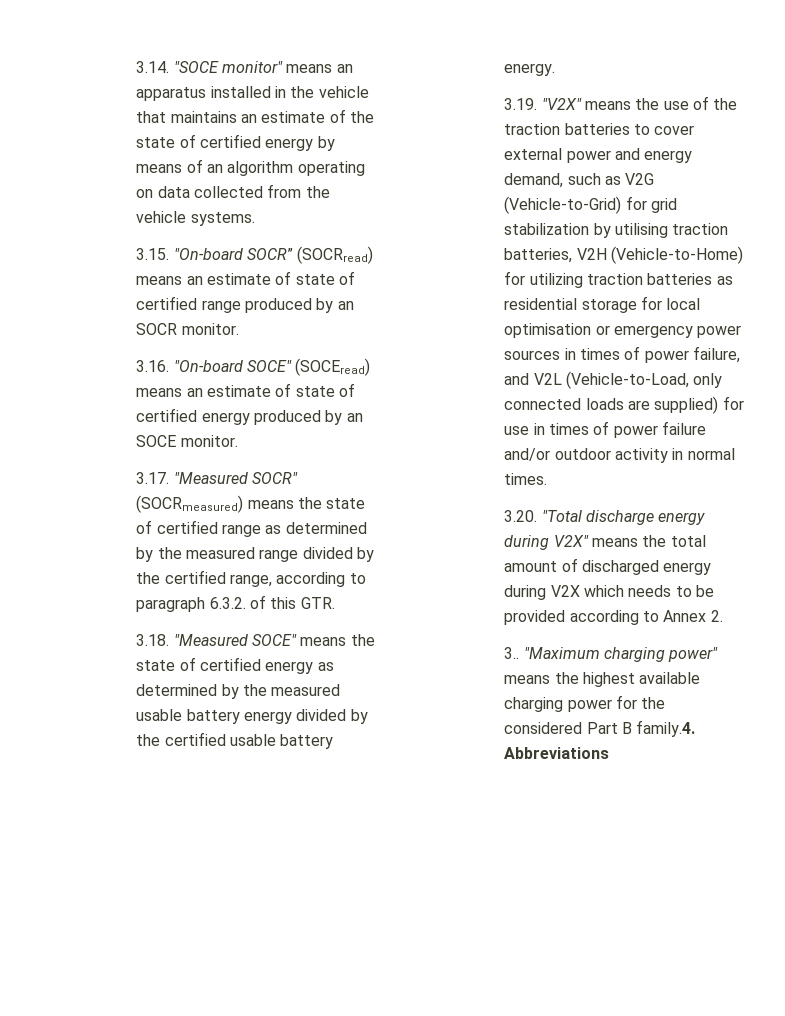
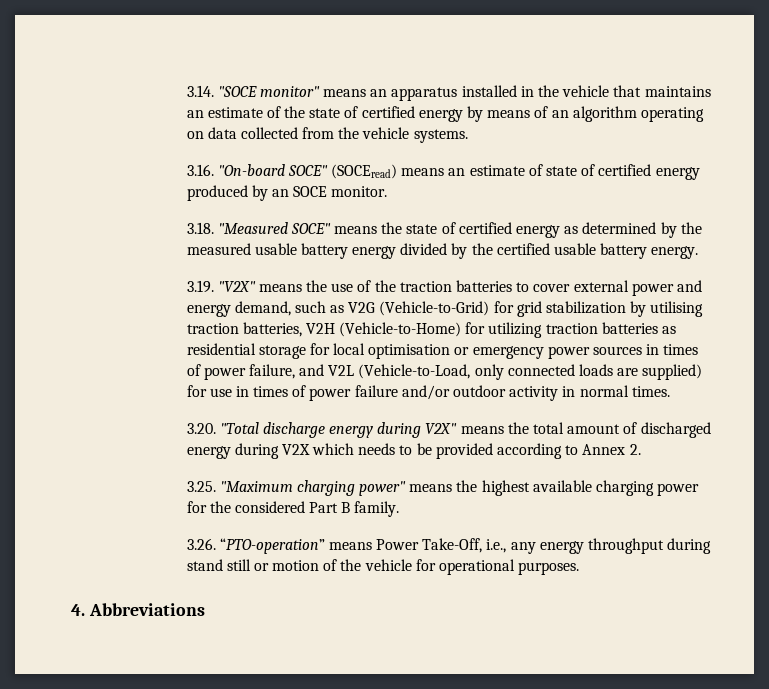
[136,246,374,264] [136,271,356,285] [136,296,354,313] [136,323,239,335] // 3.15. "On-board SOCR” (SOCRread) means an estimate of state of certified range produced by an SOCR monitor. -> (468, 136) none
[136,472,299,484] [136,495,366,513] [136,520,367,537] [136,547,375,562] [136,570,366,587] [136,595,335,612] // 3.17. "Measured SOCR" (SOCRmeasured) means the state of certified range as determined by the measured range divided by the certified range, according to paragraph 6.3.2. of this GTR. -> (388, 191) none
[504,647,520,659] 3.. -> [186,481,216,492] 3.25.
[636,720,696,737] family.4. -> [354,501,400,517] [186,538,712,554] [186,559,580,575] [71,604,85,616] family. // 3.26. “PTO-operation” means Power Take-Off, i.e., any energy throughput during stand still or motion of the vehicle for operational purposes. // 4.

